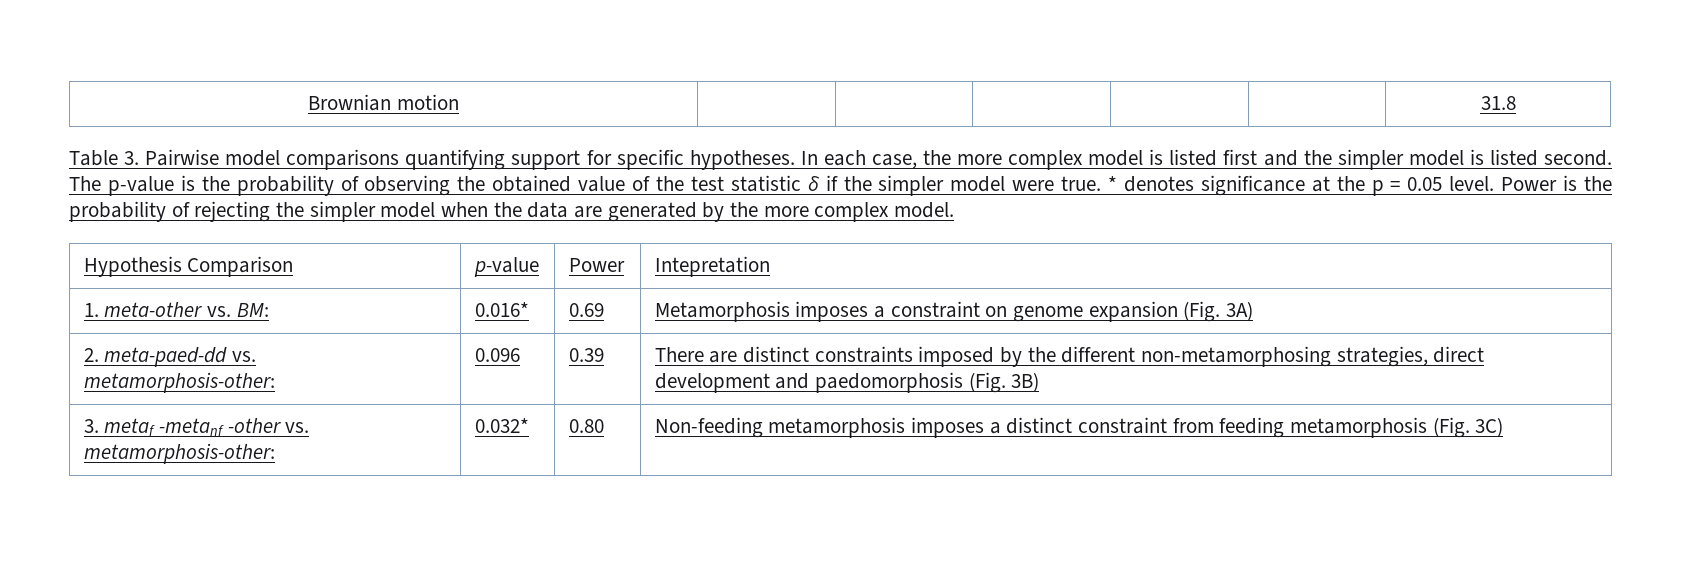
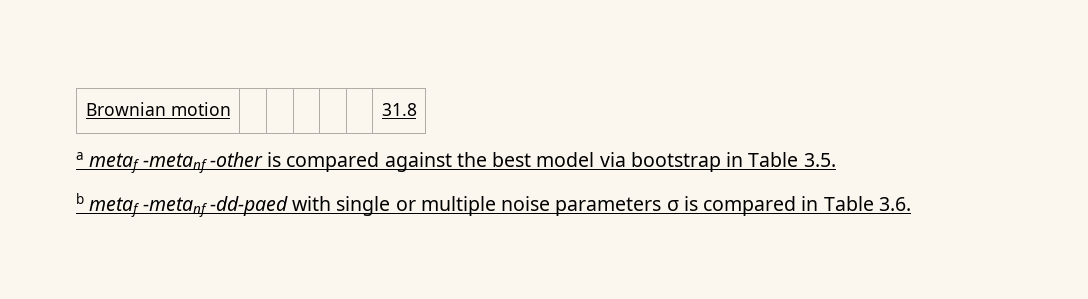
[69,149,1613,170] [69,175,1612,196] [69,201,955,222] [83,256,294,277] [473,257,539,277] [568,258,625,272] [654,256,770,277] [83,302,269,317] [474,302,529,317] [568,303,604,317] [654,301,1254,322] [83,347,257,367] [83,372,275,393] [474,348,520,362] [568,348,604,362] [654,346,1485,367] [654,372,1040,393] [83,418,310,436] [83,443,275,464] [474,418,529,433] [568,419,604,433] [654,417,1504,438] Table 3. Pairwise model comparisons quantifying support for specific hypotheses. In each case, the more complex model is listed first and the simpler model is listed second. The p-value is the probability of observing the obtained value of the test statistic δ if the simpler model were true. * denotes significance at the p = 0.05 level. Power is the probability of rejecting the simpler model when the data are generated by the more complex model. // Hypothesis Comparison | p-value | Power | Intepretation // 1. meta-other vs. BM: | 0.016* | 0.69 | Metamorphosis imposes a constraint on genome expansion (Fig. 3A) // 2. meta-paed-dd vs. metamorphosis-other: | 0.096 | 0.39 | There are distinct constraints imposed by the different non-metamorphosing strategies, direct development and paedomorphosis (Fig. 3B) // 3. metaf -metanf -other vs. metamorphosis-other: | 0.032* | 0.80 | Non-feeding metamorphosis imposes a distinct constraint from feeding metamorphosis (Fig. 3C) -> [76,152,836,173] [76,193,911,217] a metaf -metanf -other is compared against the best model via bootstrap in Table 3.5. // b metaf -metanf -dd-paed with single or multiple noise parameters σ is compared in Table 3.6.

